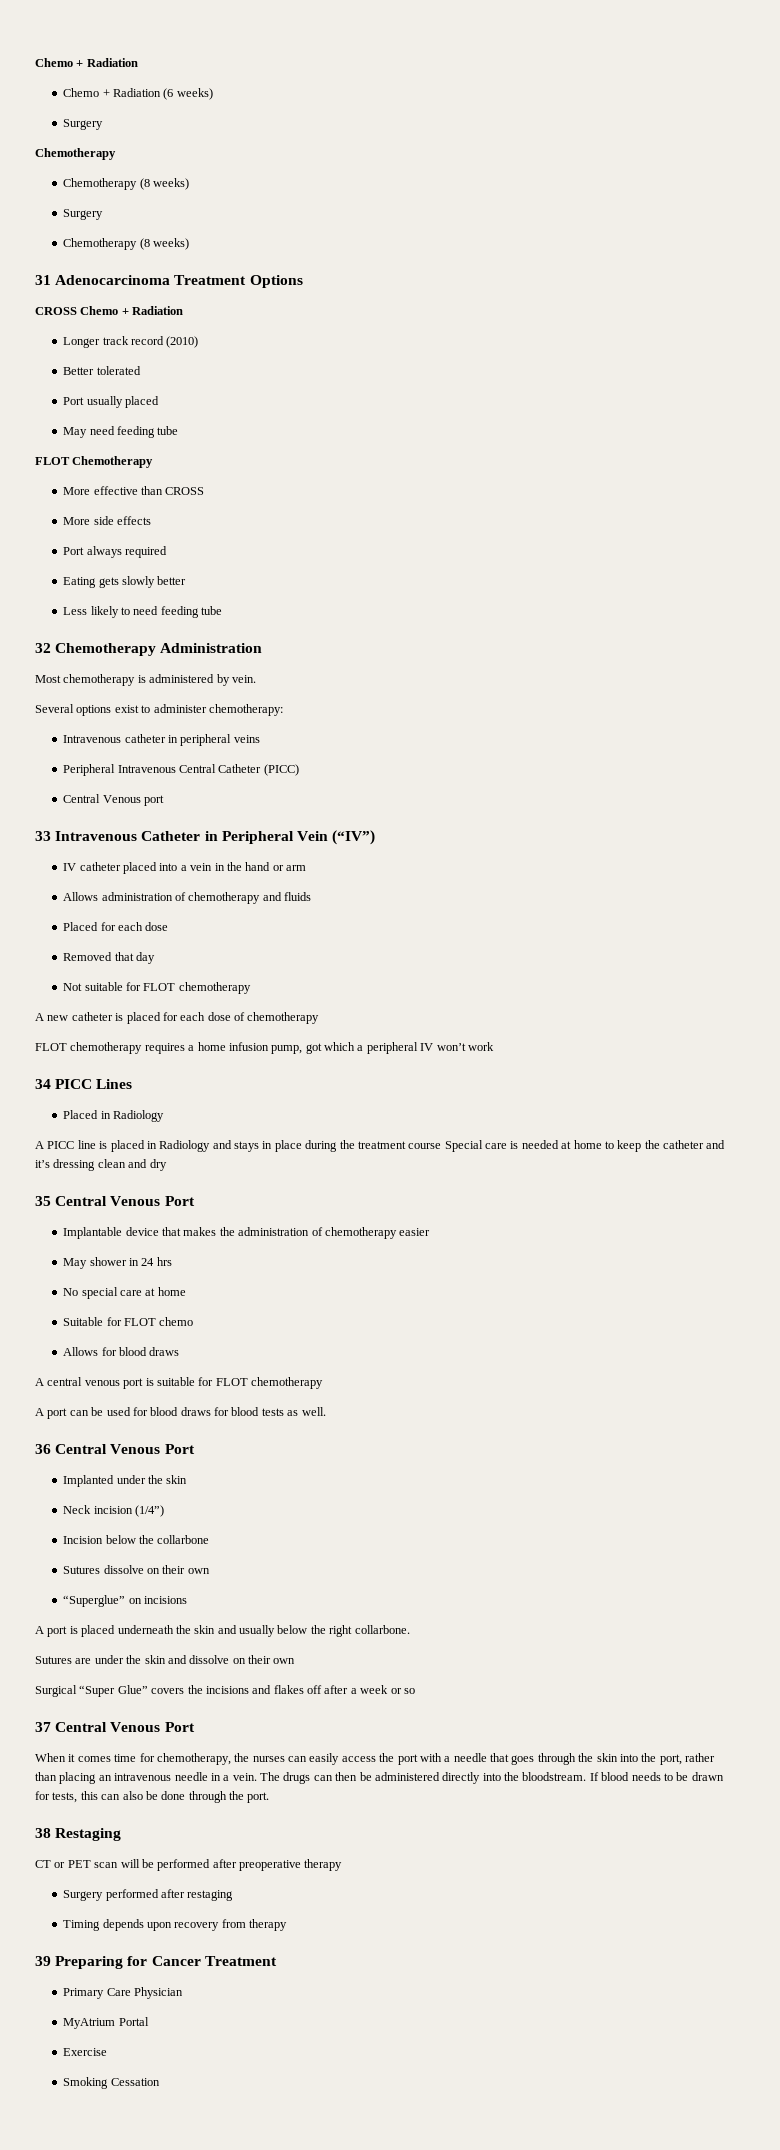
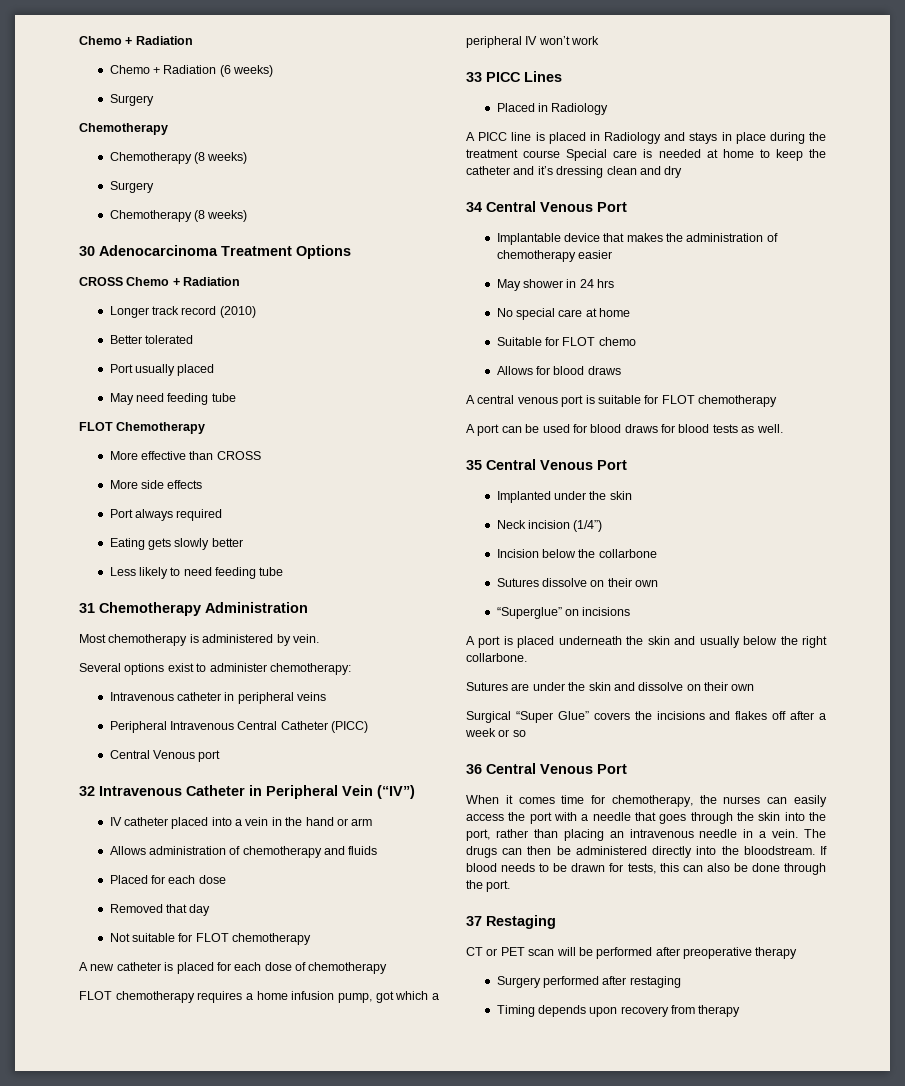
[35,275,51,285] 31 -> [79,246,95,256] 30
[35,643,51,653] 32 -> [79,603,95,613] 31
[35,831,51,841] 33 -> [79,786,95,796] 32
[35,1079,51,1089] 34 -> [466,72,482,82] 33
[35,1196,51,1206] 35 -> [466,202,482,212] 34
[35,1444,51,1454] 36 -> [466,460,482,470] 35
[35,1722,51,1732] 37 -> [466,764,482,774] 36
[35,1828,51,1838] 38 -> [466,916,482,926] 37
[35,1956,277,1969] [63,1987,184,1999] [63,2017,149,2029] [63,2048,108,2056] [63,2077,160,2089] // 39 Preparing for Cancer Treatment // Primary Care Physician // MyAtrium Portal // Exercise // Smoking Cessation -> (741, 1011) none

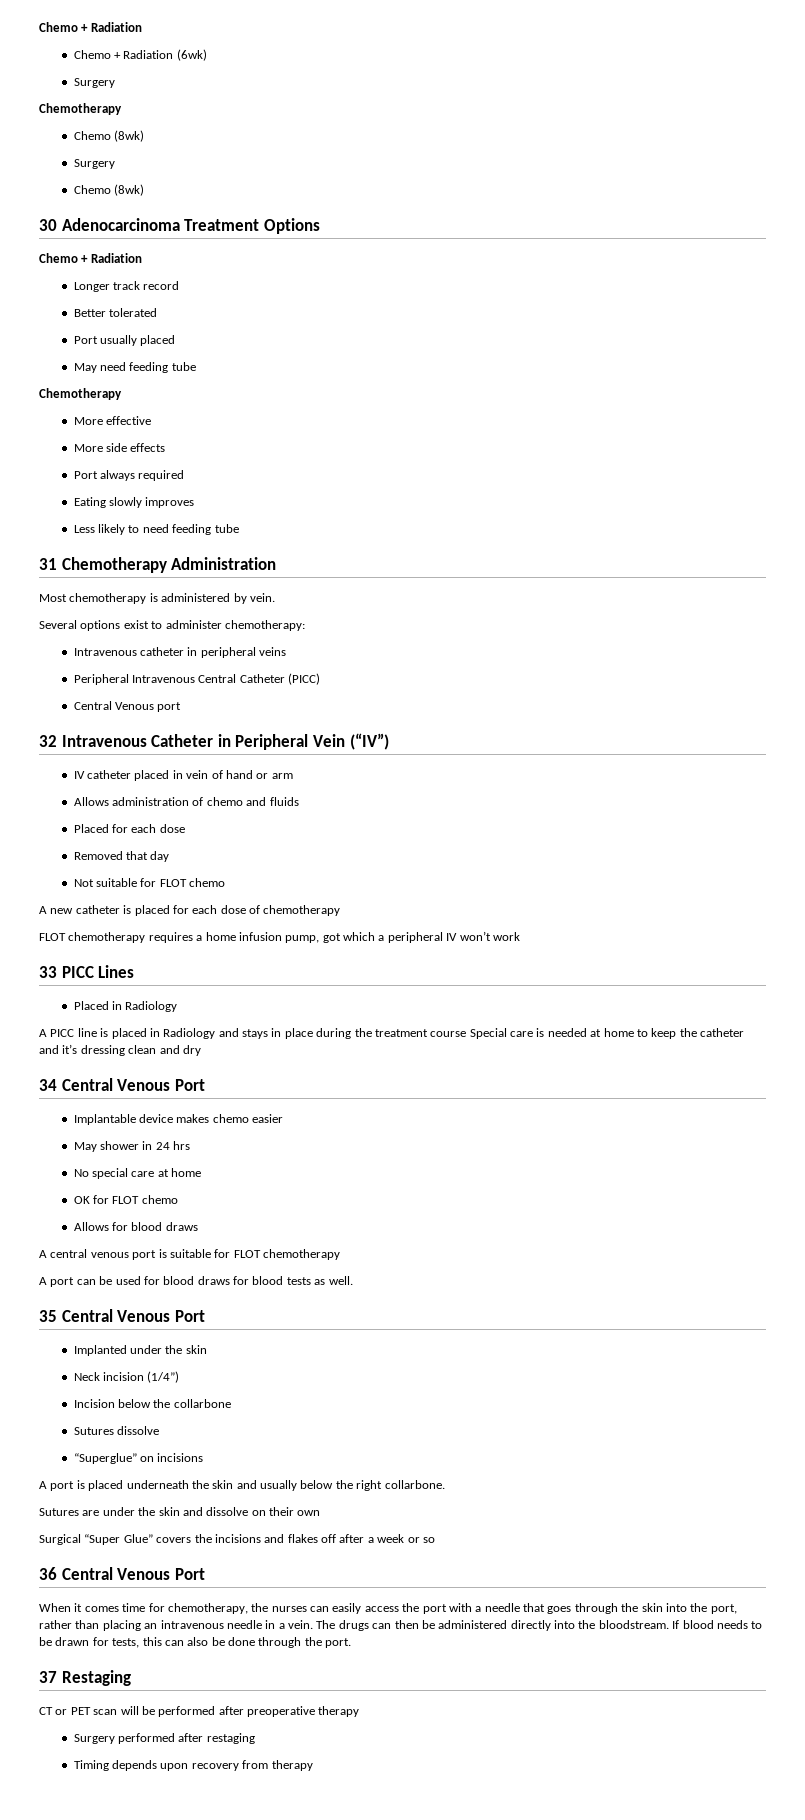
[219,65,274,77] (6 weeks) -> [176,49,207,61] (6wk)
[109,152,248,164] [109,181,154,193] [109,210,248,222] Chemotherapy (8 weeks) // Surgery // Chemotherapy (8 weeks) -> [73,130,145,142] [73,159,115,169] [73,184,145,196] Chemo (8wk) // Surgery // Chemo (8wk)
[79,277,123,286] CROSS -> (320, 226) none
[219,306,256,318] (2010) -> (180, 285) none
[79,422,113,431] FLOT -> (196, 366) none
[189,451,261,460] than CROSS -> (152, 420) none
[147,538,243,550] gets slowly better -> [109,497,195,508] slowly improves
[211,817,303,826] into a vein in the -> [172,770,223,779] in vein of
[242,846,322,858] chemotherapy -> [206,797,243,806] chemo
[232,933,312,945] chemotherapy -> [189,878,226,887] chemo
[603,233,778,242] [496,250,576,262] that makes the administration of chemotherapy -> [176,1114,249,1123] makes chemo
[496,337,542,346] Suitable -> [73,1196,90,1204] OK
[590,578,659,587] on their own -> (160, 1430) none

